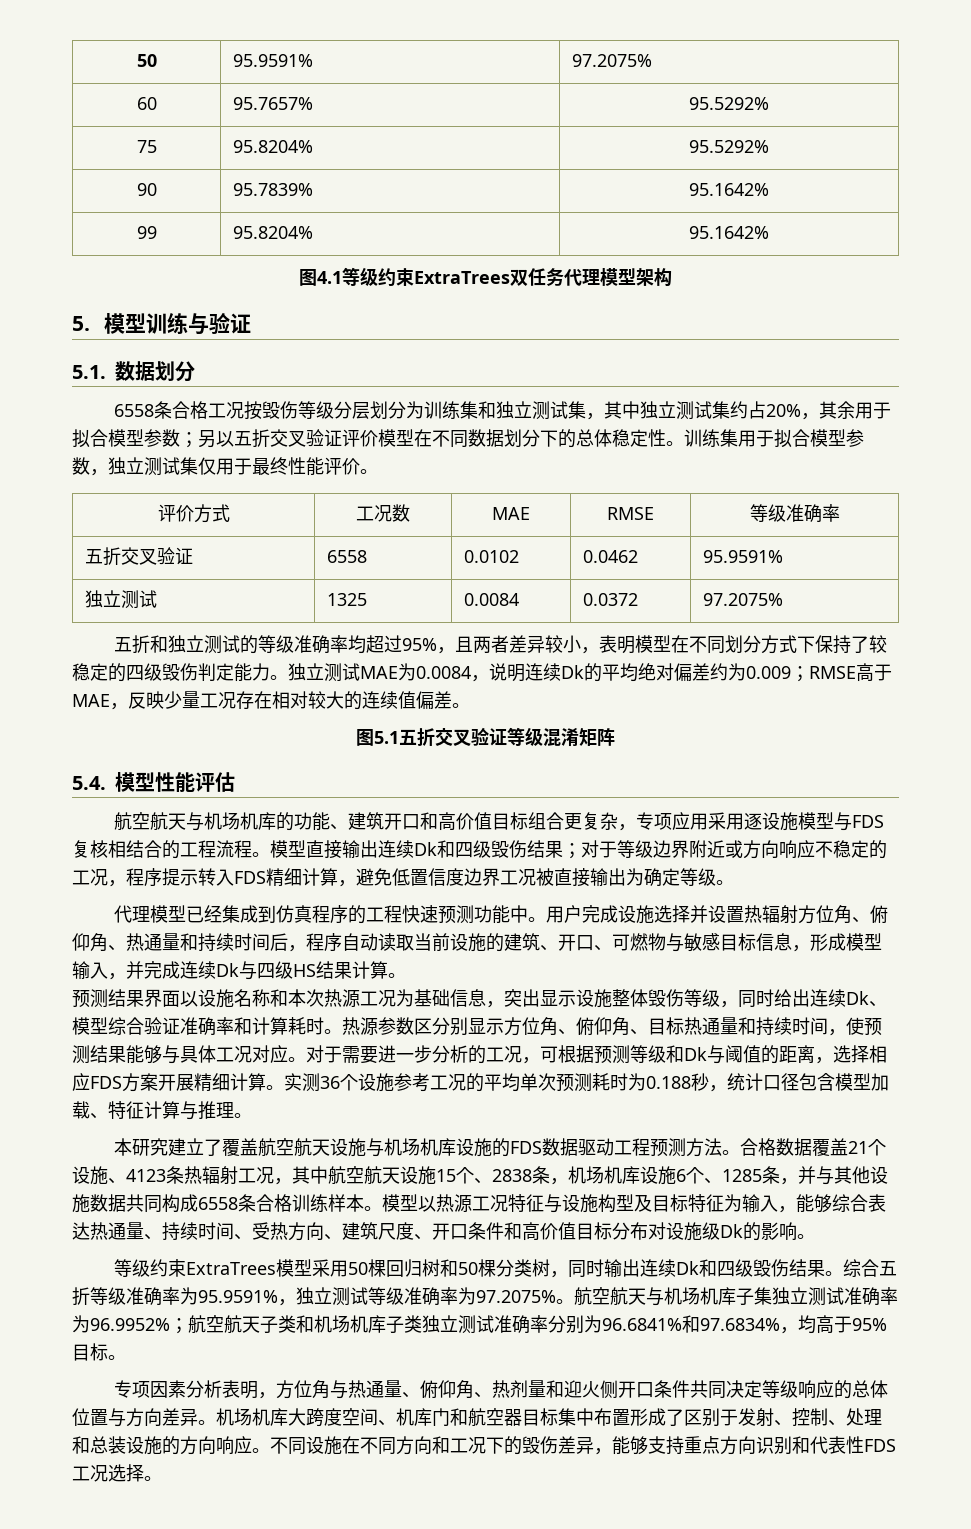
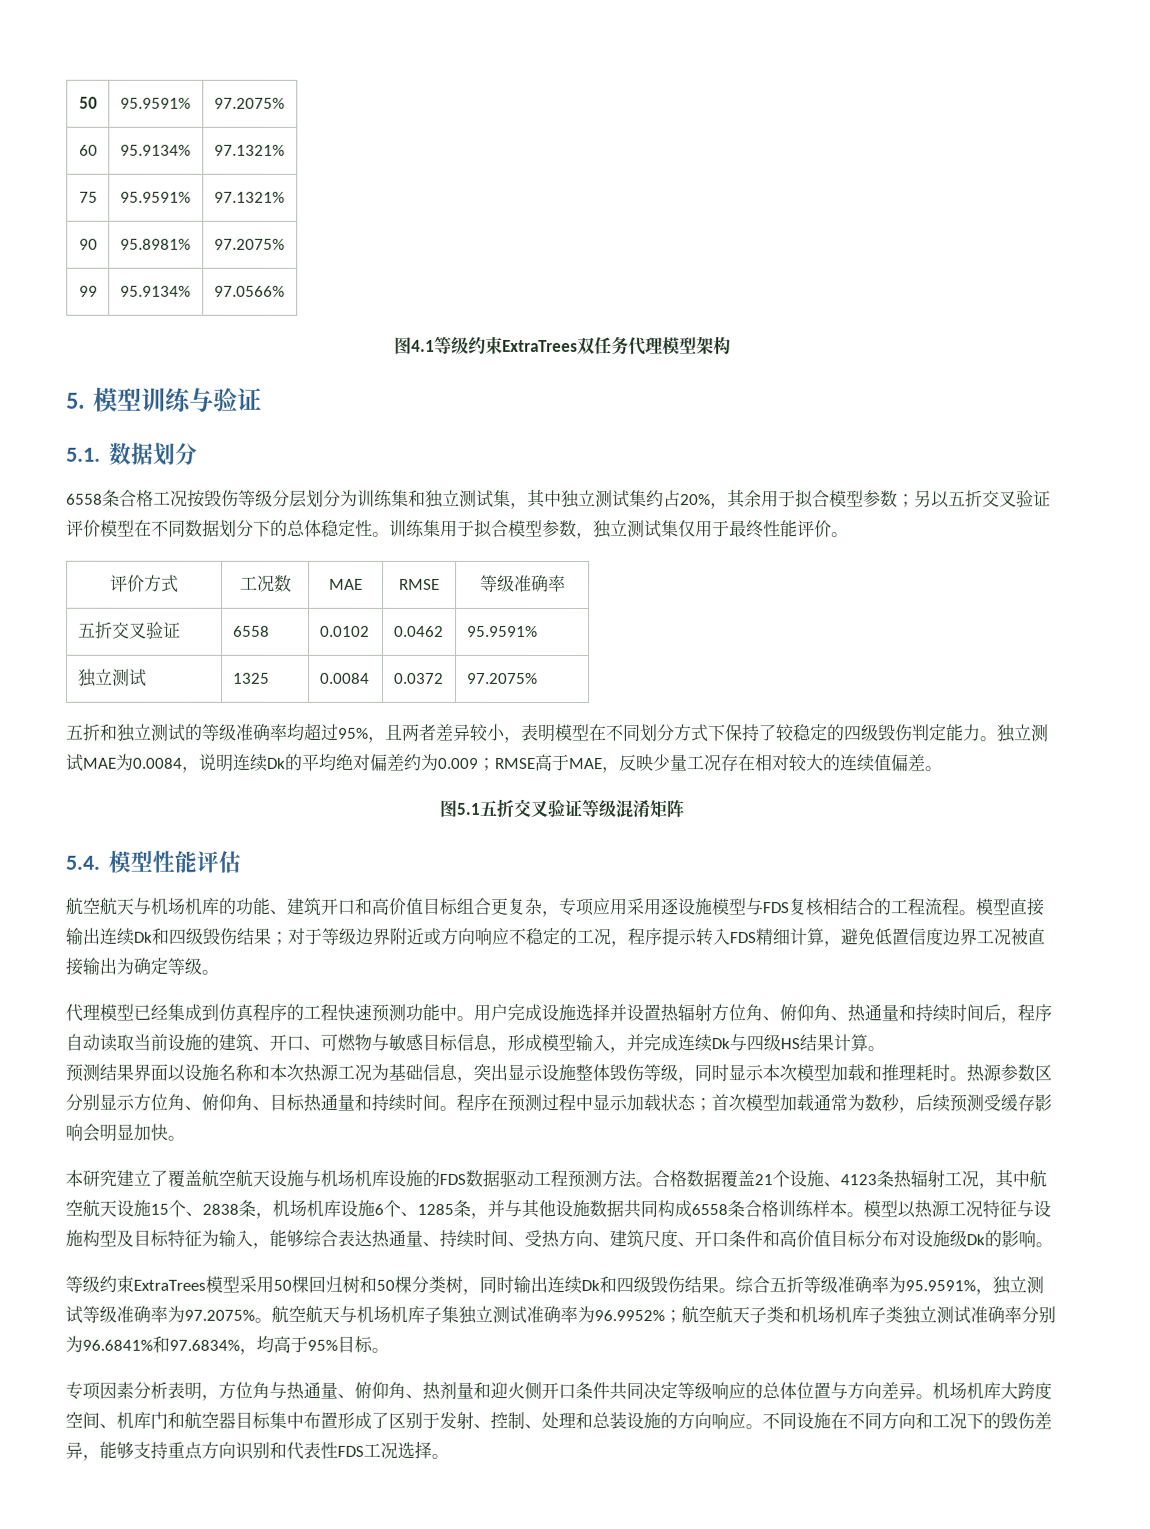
[232,97,313,110] [689,97,769,110] 95.7657% | 95.5292% -> [119,144,191,156] [213,144,285,156] 95.9134% | 97.1321%
[232,140,313,153] [689,140,769,153] 95.8204% | 95.5292% -> [119,191,191,203] [213,191,285,203] 95.9591% | 97.1321%
[232,183,313,196] [689,183,769,196] 95.7839% | 95.1642% -> [119,238,191,250] [213,238,285,250] 95.8981% | 97.2075%
[232,226,313,239] [689,226,769,239] 95.8204% | 95.1642% -> [119,285,191,297] [213,285,285,297] 95.9134% | 97.0566%
[774,989,887,1007] [72,1017,288,1036] 给出连续Dk、模型综合验证准确率和计算 -> [728,1064,916,1082] 显示本次模型加载和推理
[828,1017,882,1036] [72,1045,887,1064] [72,1073,889,1092] [72,1101,234,1120] ，使预测结果能够与具体工况对应。对于需要进一步分析的工况，可根据预测等级和Dk与阈值的距离，选择相应FDS方案开展精细计算。实测36个设施参考工况的平均单次预测耗时为0.188秒，统计口径包含模型加载、特征计算与推理 -> [439,1093,1052,1114] [65,1123,168,1142] 。程序在预测过程中显示加载状态；首次模型加载通常为数秒，后续预测受缓存影响会明显加快

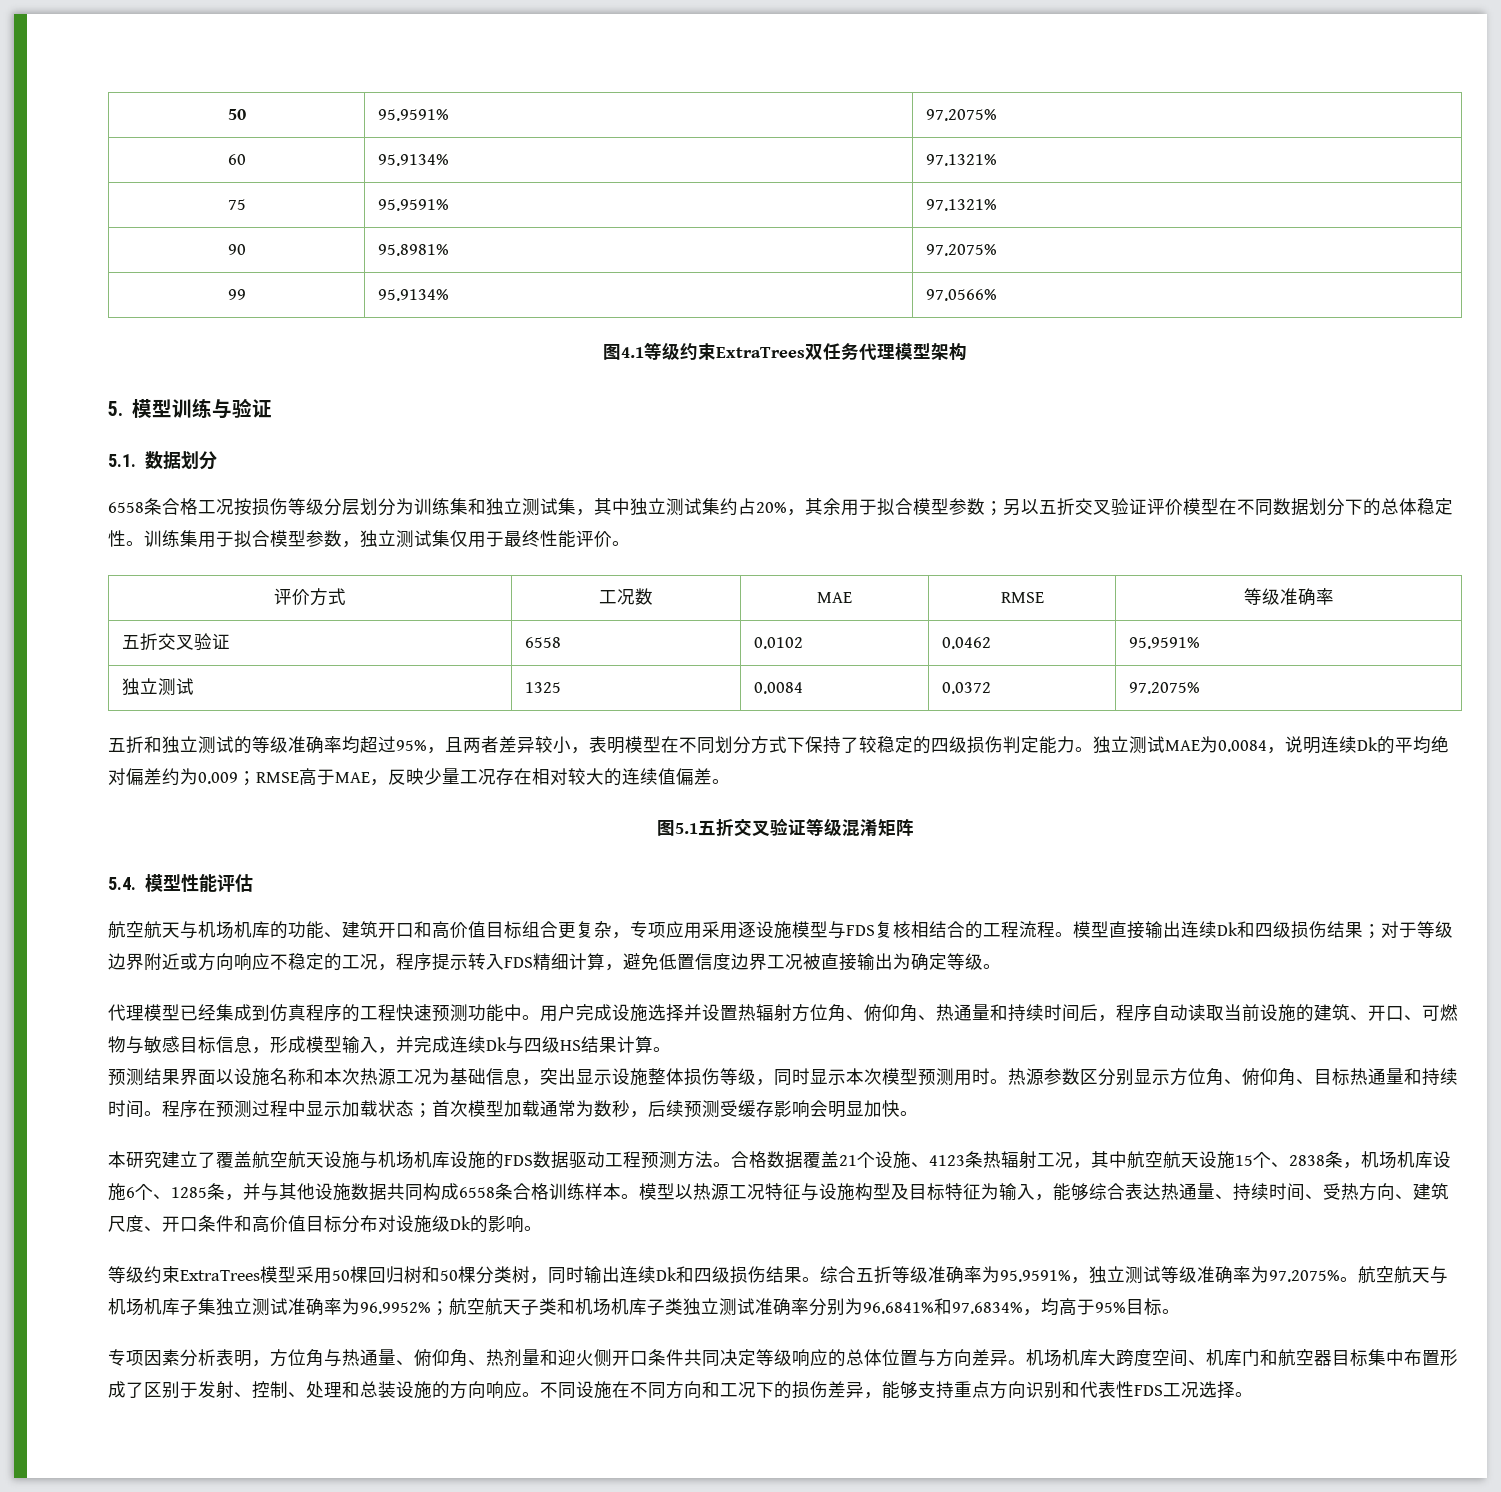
[204,489,222,507] 毁 -> [252,498,270,516] 损
[878,724,896,742] 毁 -> [967,736,985,754] 损
[202,927,220,945] 毁 -> [1291,921,1309,939] 损
[609,1064,627,1082] 毁 -> [684,1068,702,1086] 损
[830,1064,933,1082] 加载和推理耗 -> [918,1068,972,1086] 预测用
[650,1276,668,1294] 毁 -> [730,1266,748,1284] 损
[1000,1412,1018,1430] 毁 -> [792,1381,810,1399] 损

